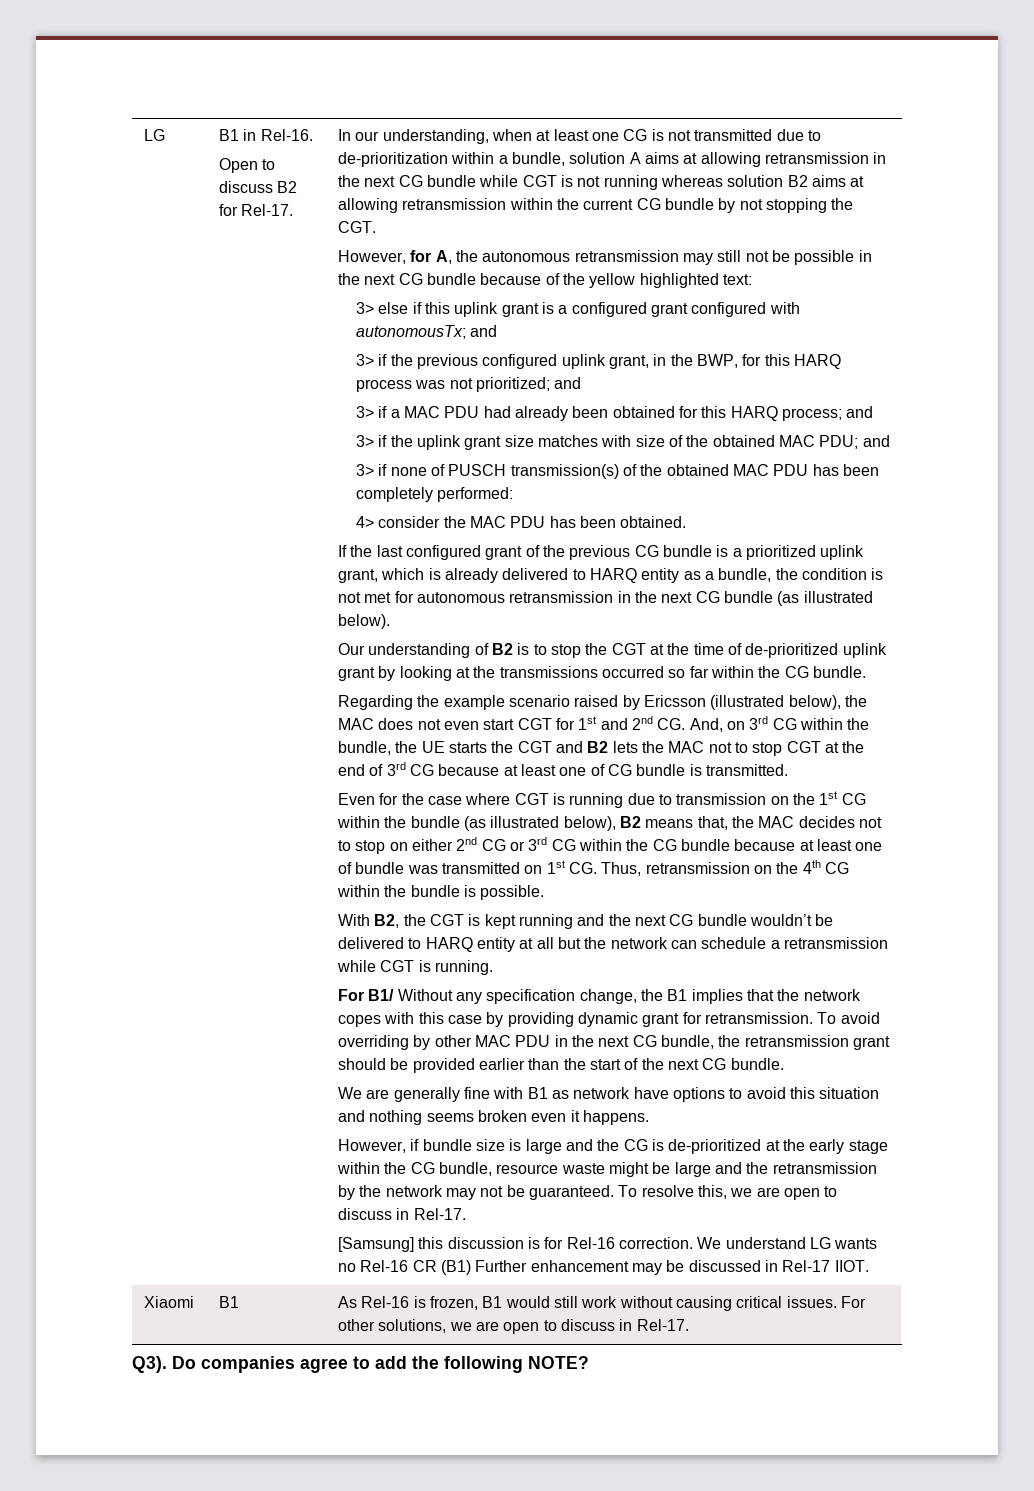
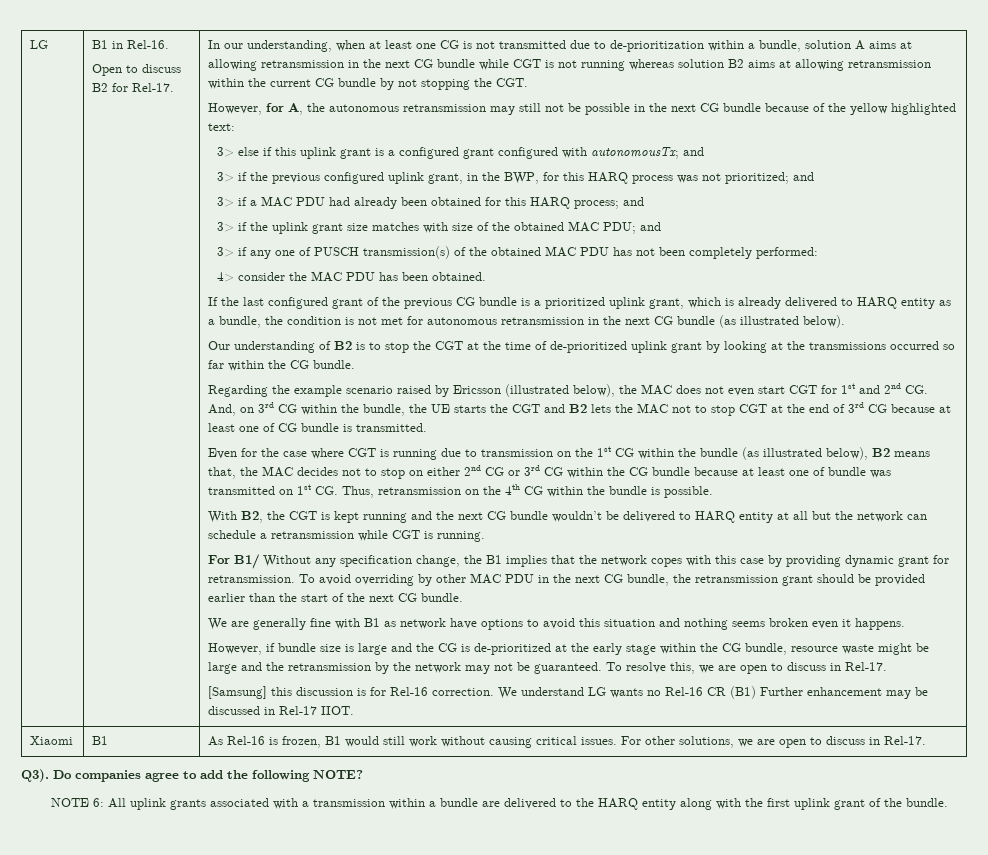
[378,464,427,476] if none -> [238,247,296,259] if any one
(839, 470) none -> [636,248,656,256] not
(589, 1362) none -> [51,798,949,810] // NOTE 6: All uplink grants associated with a transmission within a bundle are delivered to the HARQ entity along with the first uplink grant of the bundle.

